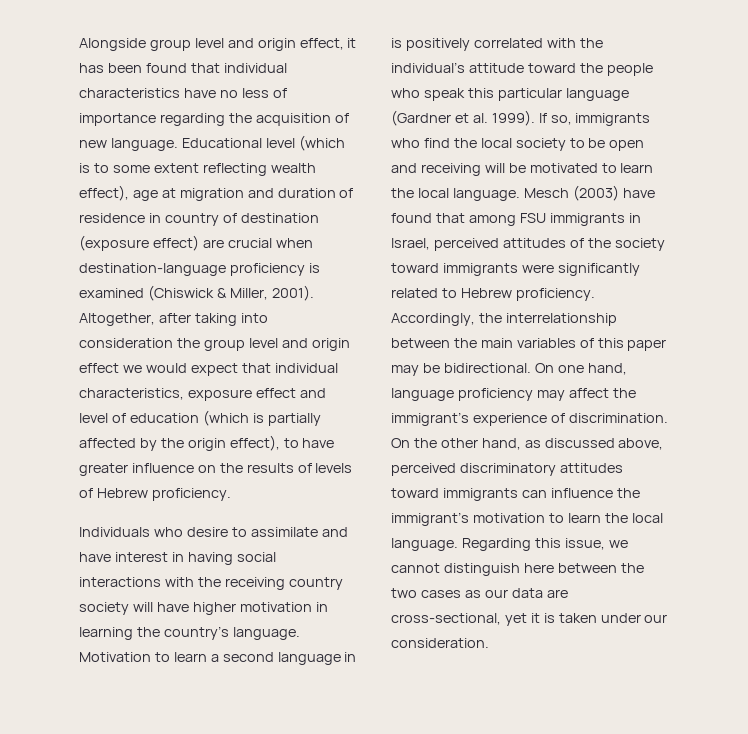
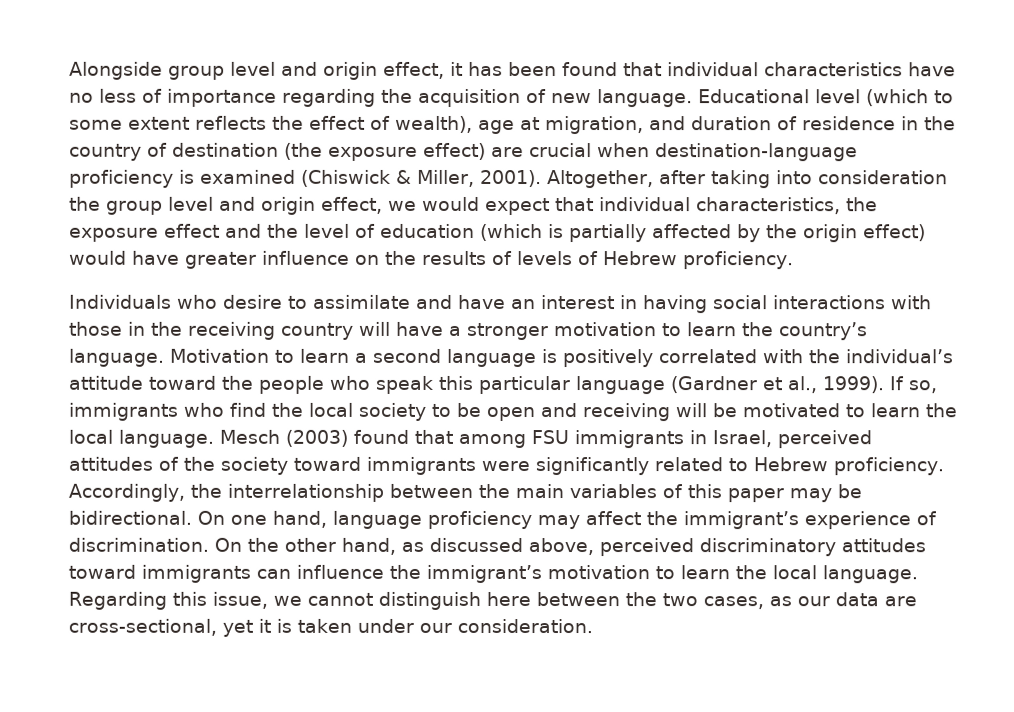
[79,163,90,173] is -> (929, 98) none
[202,163,316,176] [79,185,129,201] reflecting wealth effect), -> [195,115,473,133] reflects the effect of wealth),
[179,188,244,201] migration -> [545,116,644,135] migration,
(161, 218) none -> [924,116,956,131] the
[79,235,149,251] (exposure -> [284,142,418,161] (the exposure
[79,363,119,373] effect -> [321,196,383,214] effect,
(184, 394) none -> [846,197,878,212] the
(326, 393) none -> [267,223,299,238] the
[229,435,299,451] effect), to -> [863,224,926,242] [69,250,127,265] effect) would
(111, 557) none -> [511,299,536,310] an
(194, 582) none -> [69,321,146,336] those in
[79,602,129,615] society -> (354, 331) none
[192,602,328,615] [79,627,133,640] higher motivation in learning -> [449,322,737,341] a stronger motivation to learn
[344,652,357,662] in -> (537, 358) none
[472,113,488,123] al. -> [787,376,817,394] al.,
[622,188,655,198] have -> (348, 438) none
[420,590,461,598] cases -> [702,596,764,610] cases,

